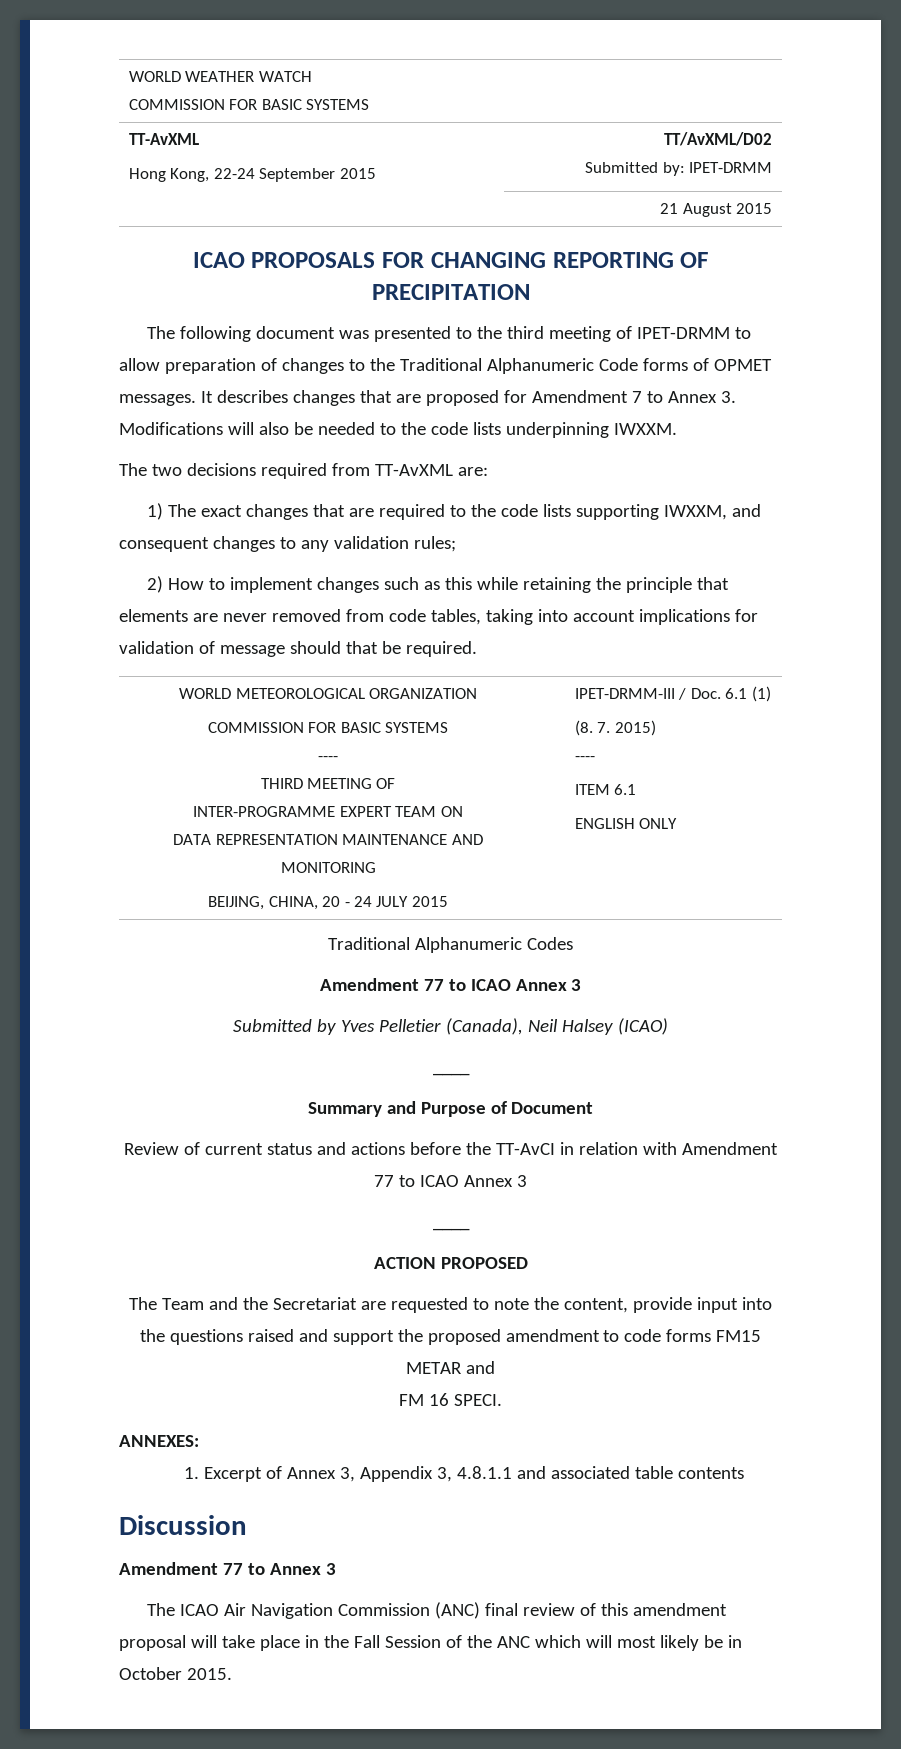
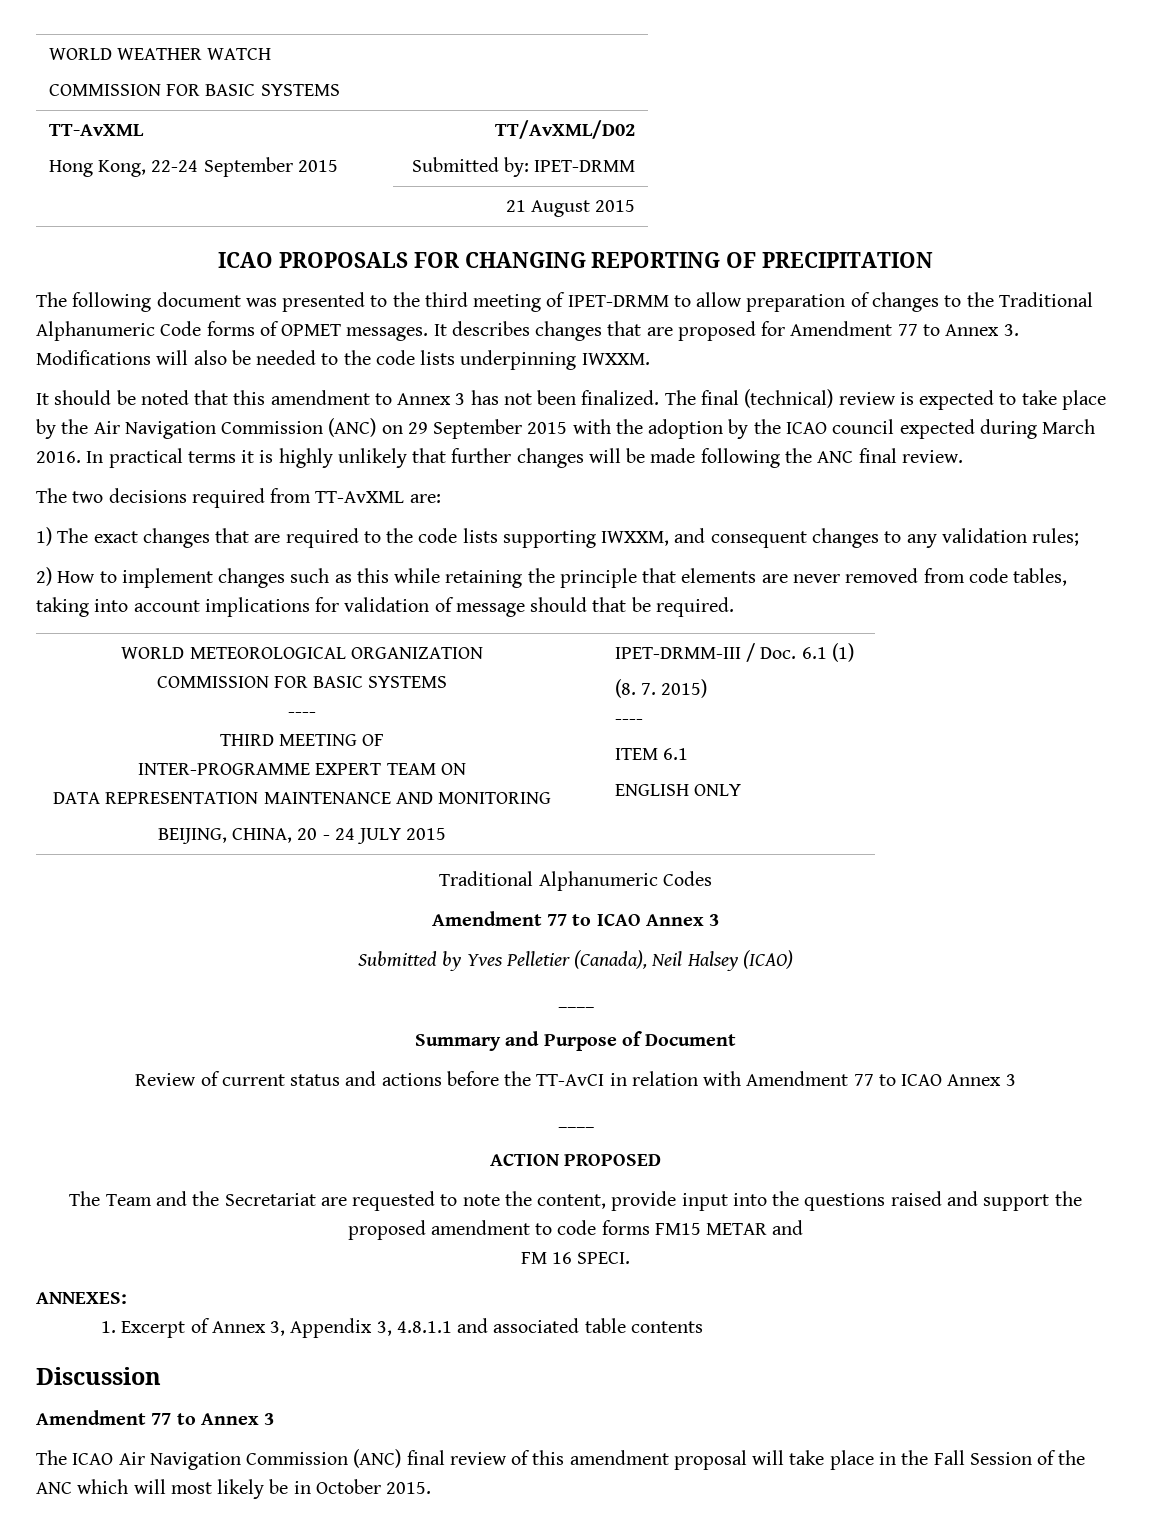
[631,391,642,403] 7 -> [897,324,918,336] 77
(677, 429) none -> [36,389,1106,410] [36,418,1096,439] [36,448,963,468] // It should be noted that this amendment to Annex 3 has not been finalized. The final (technical) review is expected to take place by the Air Navigation Commission (ANC) on 29 September 2015 with the adoption by the ICAO council expected during March 2016. In practical terms it is highly unlikely that further changes will be made following the ANC final review.

